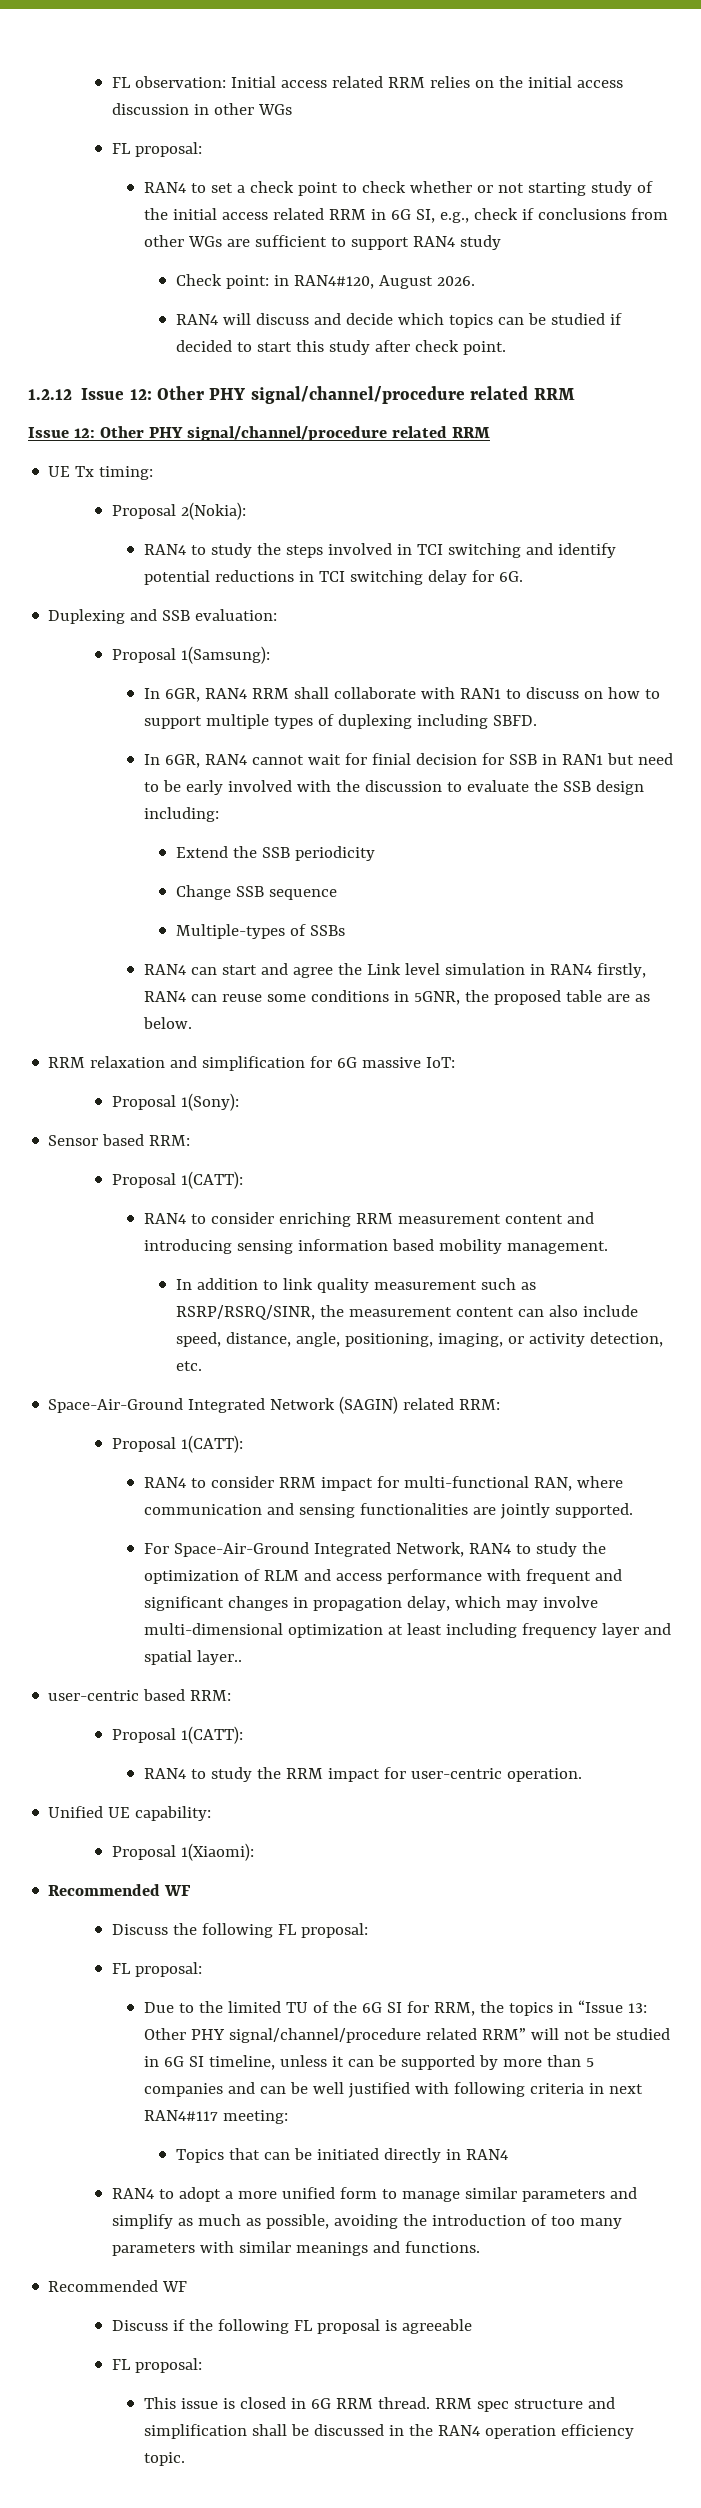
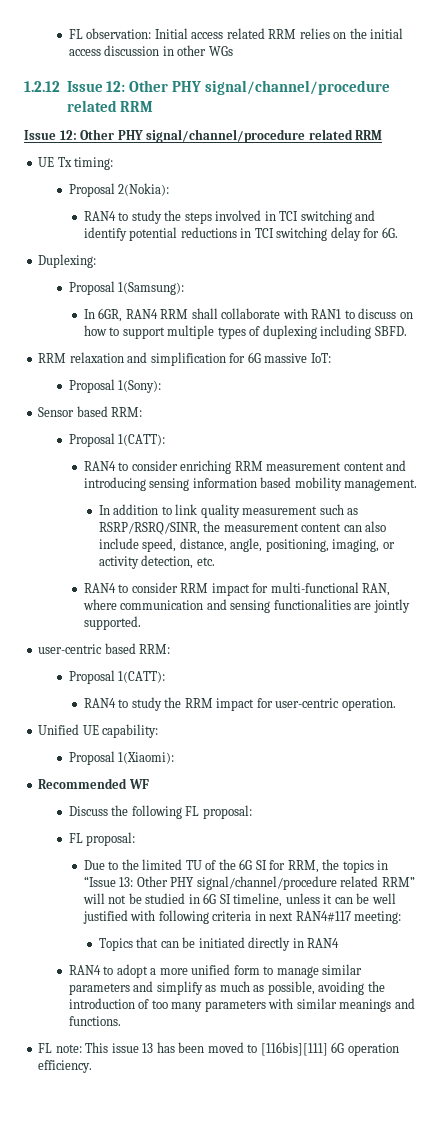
[111,142,202,157] [143,181,653,196] [143,208,668,223] [143,235,501,250] [175,274,475,289] [175,313,622,328] [175,340,506,355] // FL proposal: // RAN4 to set a check point to check whether or not starting study of the initial access related RRM in 6G SI, e.g., check if conclusions from other WGs are sufficient to support RAN4 study // Check point: in RAN4#120, August 2026. // RAN4 will discuss and decide which topics can be studied if decided to start this study after check point. -> (233, 51) none
[48,609,278,624] Duplexing and SSB evaluation: -> [38,254,97,268] Duplexing:
[143,753,673,768] [143,780,644,795] [143,807,219,822] [175,846,375,861] [175,885,337,900] [175,924,345,939] [143,963,646,978] [143,990,650,1005] [142,1017,192,1029] // In 6GR, RAN4 cannot wait for finial decision for SSB in RAN1 but need to be early involved with the discussion to evaluate the SSB design including: // Extend the SSB periodicity // Change SSB sequence // Multiple-types of SSBs // RAN4 can start and agree the Link level simulation in RAN4 firstly, RAN4 can reuse some conditions in 5GNR, the proposed table are as below. -> (407, 331) none
[48,1396,501,1414] [111,1435,243,1453] // Space-Air-Ground Integrated Network (SAGIN) related RRM: // Proposal 1(CATT): -> (215, 561) none
[143,1542,606,1557] [143,1569,622,1584] [143,1596,598,1611] [143,1623,671,1638] [143,1650,242,1665] // For Space-Air-Ground Integrated Network, RAN4 to study the optimization of RLM and access performance with frequent and significant changes in propagation delay, which may involve multi-dimensional optimization at least including frequency layer and spatial layer.. -> (141, 623) none
[400,2055,594,2070] [143,2082,308,2097] supported by more than 5 companies and can be -> (370, 898) none
[48,2280,188,2292] [111,2319,472,2334] [111,2358,202,2373] [143,2397,615,2412] [143,2424,634,2439] [143,2452,185,2466] Recommended WF // Discuss if the following FL proposal is agreeable // FL proposal: // This issue is closed in 6G RRM thread. RRM spec structure and simplification shall be discussed in the RAN4 operation efficiency topic. -> [38,1042,399,1056] [38,1060,93,1073] FL note: This issue 13 has been moved to [116bis][111] 6G operation efficiency.

